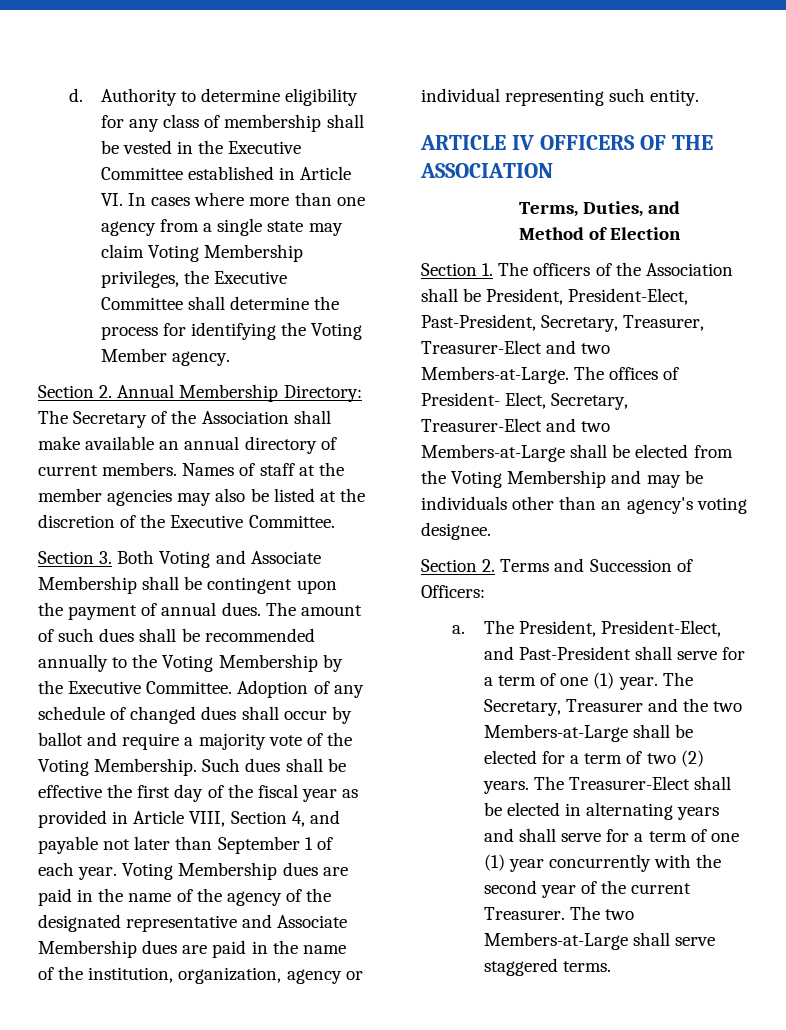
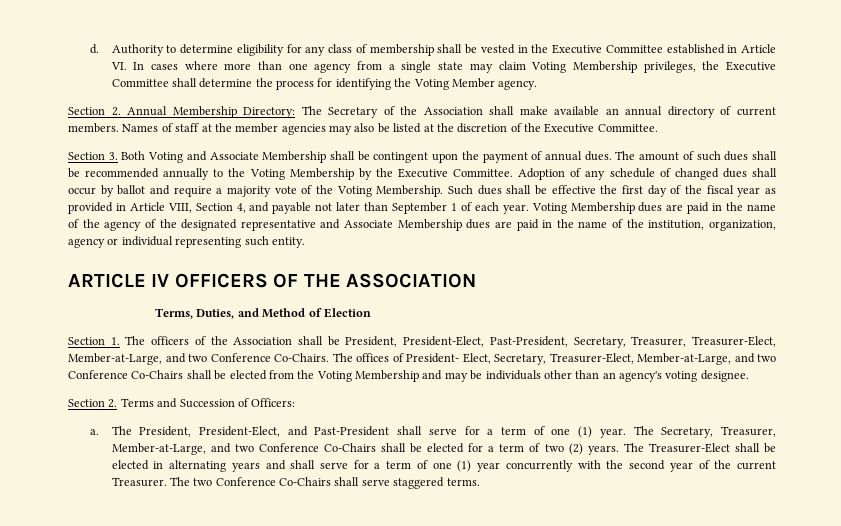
[421,340,611,354] [421,366,569,384] Treasurer-Elect and two Members-at-Large. -> [692,336,776,347] [68,353,329,365] Treasurer-Elect, Member-at-Large, and two Conference Co-Chairs.
[421,418,611,432] [421,444,565,462] Treasurer-Elect and two Members-at-Large -> [549,353,776,365] [68,370,184,379] Treasurer-Elect, Member-at-Large, and two Conference Co-Chairs
[566,698,743,712] [483,724,628,742] Treasurer and the two Members-at-Large -> [720,426,776,437] [111,443,376,455] Treasurer, Member-at-Large, and two Conference Co-Chairs
[483,932,628,950] Members-at-Large -> [215,477,332,486] Conference Co-Chairs

